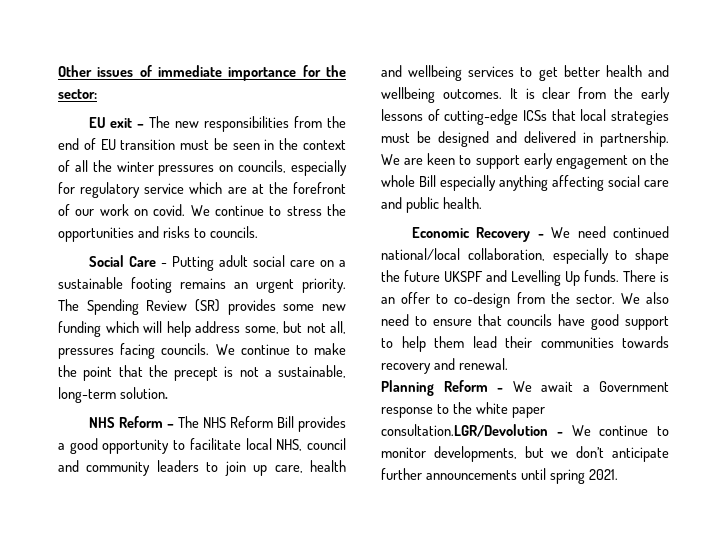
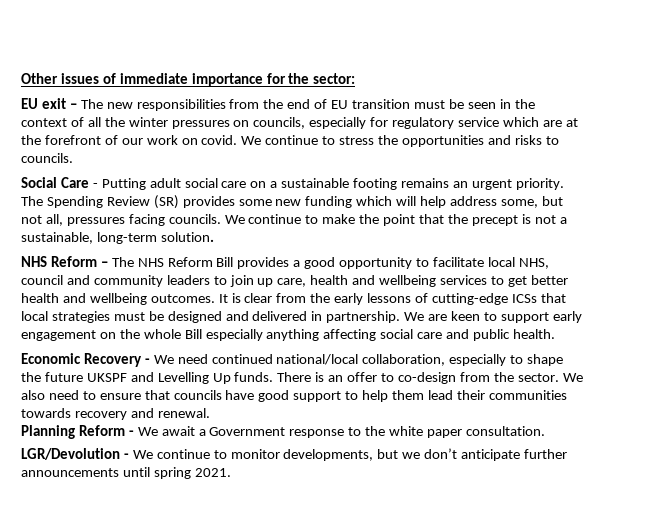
[381,424,548,437] consultation.LGR/Devolution -> [465,426,545,436] [21,448,120,460] consultation. // LGR/Devolution

